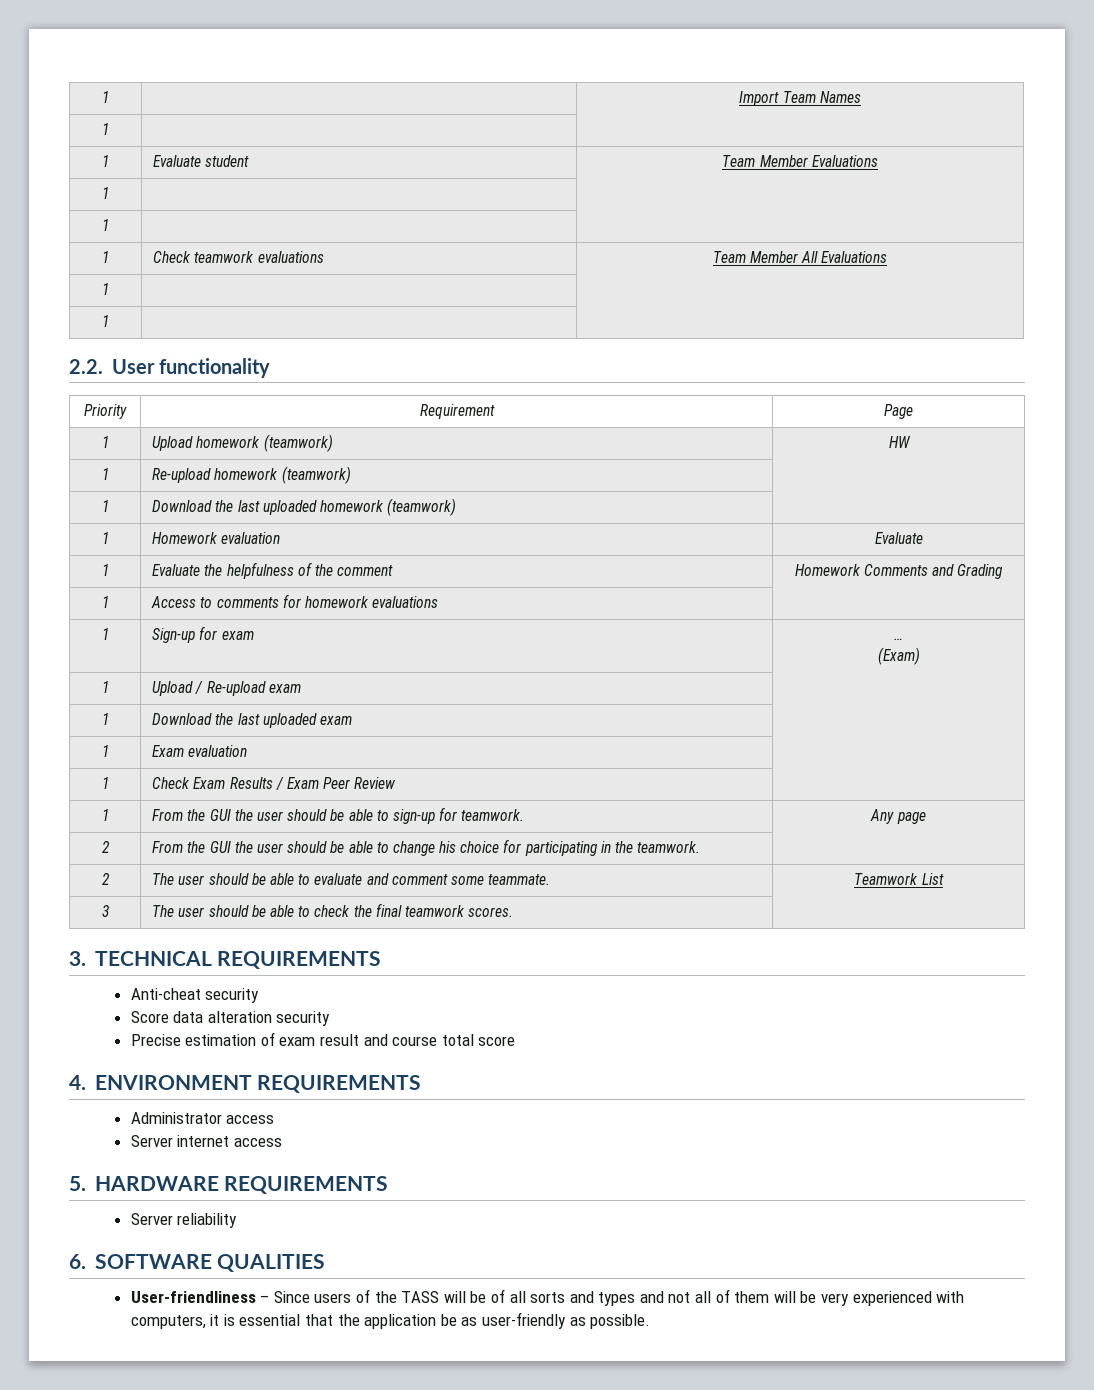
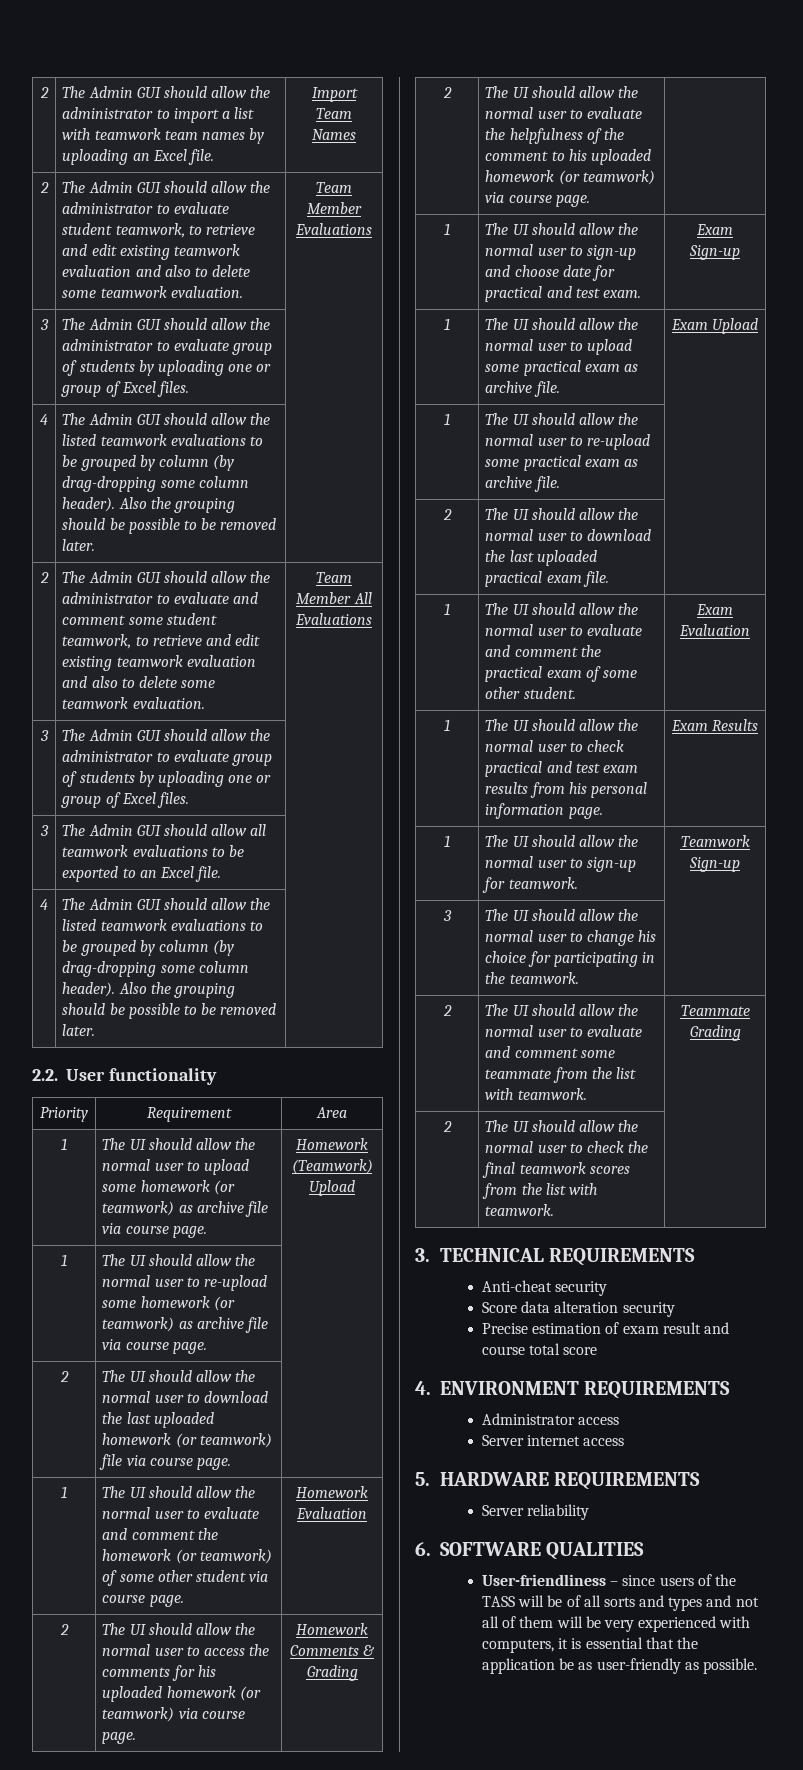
[102,91,109,103] [739,91,861,106] [102,123,109,135] [102,155,109,167] [153,155,250,167] [722,155,878,167] [102,187,109,199] [102,219,109,231] [102,251,109,263] [153,251,324,263] [712,251,888,263] [102,283,109,295] [102,315,109,327] 1 | | Import Team Names // 1 | | // 1 | Evaluate student | Team Member Evaluations // 1 | | // 1 | | // 1 | Check teamwork evaluations | Team Member All Evaluations // 1 | | // 1 | -> [39,87,49,98] [62,86,271,98] [62,107,255,123] [62,128,265,144] [62,149,214,165] [311,87,358,102] [316,108,352,119] [312,129,356,140] [39,182,49,193] [62,181,271,193] [62,202,229,214] [62,223,255,238] [62,244,240,260] [62,265,251,277] [62,286,243,298] [316,182,352,193] [307,202,362,214] [295,223,372,235] [39,319,49,330] [62,318,271,330] [62,339,272,355] [62,360,272,376] [61,381,189,397] [40,414,48,425] [62,413,271,425] [62,434,263,446] [62,455,235,471] [62,476,249,492] [62,497,235,513] [62,518,277,534] [62,539,96,551] [39,572,49,583] [62,571,271,583] [62,592,258,604] [62,613,217,625] [62,634,261,649] [62,655,256,671] [62,676,216,688] [62,697,205,709] [316,572,352,583] [296,592,372,604] [295,613,372,625] [39,730,49,741] [62,729,271,741] [62,750,272,766] [62,771,272,787] [61,792,189,808] [39,825,49,836] [62,824,267,836] [62,845,244,857] [62,866,222,882] [40,899,48,910] [62,898,271,910] [62,919,263,931] [62,940,235,956] [62,961,249,977] [62,982,235,998] [62,1003,277,1019] [62,1024,96,1036] 2 | The Admin GUI should allow the administrator to import a list with teamwork team names by uploading an Excel file. | Import Team Names // 2 | The Admin GUI should allow the administrator to evaluate student teamwork, to retrieve and edit existing teamwork evaluation and also to delete some teamwork evaluation. | Team Member Evaluations // 3 | The Admin GUI should allow the administrator to evaluate group of students by uploading one or group of Excel files. | // 4 | The Admin GUI should allow the listed teamwork evaluations to be grouped by column (by drag-dropping some column header). Also the grouping should be possible to be removed later. | // 2 | The Admin GUI should allow the administrator to evaluate and comment some student teamwork, to retrieve and edit existing teamwork evaluation and also to delete some teamwork evaluation. | Team Member All Evaluations // 3 | The Admin GUI should allow the administrator to evaluate group of students by uploading one or group of Excel files. | // 3 | The Admin GUI should allow all teamwork evaluations to be exported to an Excel file. | // 4 | The Admin GUI should allow the listed teamwork evaluations to be grouped by column (by drag-dropping some column header). Also the grouping should be possible to be removed later.
[884,404,913,419] [101,436,109,448] [152,434,333,452] [888,436,911,448] [101,468,109,480] [152,466,351,484] [101,500,109,512] [152,498,457,516] [101,532,109,544] [152,532,281,544] [874,532,923,544] [101,564,109,576] [152,564,201,576] Page // 1 | Upload homework (teamwork) | HW // 1 | Re-upload homework (teamwork) | // 1 | Download the last uploaded homework (teamwork) | // 1 | Homework evaluation | Evaluate // 1 | Evaluate -> [316,1107,347,1118] [61,1138,67,1150] [102,1138,256,1150] [102,1159,249,1175] [102,1180,235,1195] [102,1201,268,1217] [102,1223,207,1238] [296,1138,368,1150] [291,1159,373,1174] [309,1180,355,1196] [61,1254,67,1266] [102,1254,256,1266] [102,1275,267,1291] [102,1296,235,1311] [102,1317,268,1333] [102,1339,207,1354] [59,1371,69,1382] [102,1370,256,1382] [102,1391,268,1403] [102,1412,214,1428] [102,1433,272,1448] [99,1454,231,1470] [61,1486,67,1498] [102,1486,256,1498] [102,1507,259,1519] [102,1528,218,1540] [102,1549,272,1564] [102,1570,269,1586] [102,1595,184,1607] [296,1486,368,1498] [296,1507,367,1519] [59,1624,69,1635] [102,1623,256,1635] [102,1644,270,1656] [102,1665,216,1681] [102,1686,261,1702] [102,1707,245,1722] [102,1732,137,1744] [296,1623,368,1635] [289,1645,376,1656] [306,1665,358,1681] [442,87,452,98] [485,86,639,98] [485,107,642,119] Area // 1 | The UI should allow the normal user to upload some homework (or teamwork) as archive file via course page. | Homework (Teamwork) Upload // 1 | The UI should allow the normal user to re-upload some homework (or teamwork) as archive file via course page. | // 2 | The UI should allow the normal user to download the last uploaded homework (or teamwork) file via course page. | // 1 | The UI should allow the normal user to evaluate and comment the homework (or teamwork) of some other student via course page. | Homework Evaluation // 2 | The UI should allow the normal user to access the comments for his uploaded homework (or teamwork) via course page. | Homework Comments & Grading // 2 | The UI should allow the normal user to evaluate
[794,564,1004,579] [101,596,109,608] [151,594,439,608] [101,628,109,640] [152,626,254,643] [894,638,903,640] [877,647,920,665] [101,681,109,693] [152,681,301,696] [101,713,109,725] [152,713,352,728] [101,745,109,757] [152,745,248,757] [101,777,109,789] [152,777,397,790] [101,809,109,821] [152,807,525,824] [870,809,926,824] [101,841,110,853] [152,841,373,853] | Homework Comments and Grading // 1 | Access to comments for homework evaluations | // 1 | Sign-up for exam | … // (Exam) // 1 | Upload / Re-upload exam | // 1 | Download the last uploaded exam | // 1 | Exam evaluation | // 1 | Check Exam Results / Exam Peer Review | // 1 | From the GUI the user should be able to sign-up for teamwork. | Any page // 2 | From the GUI the user should be able -> [551,149,651,165] [485,170,655,185] [485,192,590,207] [444,223,450,235] [485,223,639,235] [485,244,636,260] [485,265,615,281] [485,286,641,302] [696,224,733,235] [689,245,740,260] [444,318,450,330] [485,318,639,330] [485,339,632,355] [485,360,638,376] [485,381,560,397] [670,318,759,334] [444,413,450,425] [485,413,639,425] [485,434,650,450] [485,455,638,471] [485,476,560,492] [442,509,452,520] [485,508,639,520] [485,529,651,541] [485,550,597,566] [485,571,609,587] [444,603,450,615] [485,603,639,615] [485,624,642,636] [485,645,601,657] [485,666,637,682] [485,687,576,699] [696,604,733,615] [679,624,750,636] [444,719,450,731] [485,719,639,731] [485,740,624,752] [485,761,638,777] [485,782,647,798] [485,803,603,819] [670,719,759,731] [444,835,450,847] [485,835,639,847] [485,856,636,872] [482,877,578,893] [680,835,750,847] [689,857,740,872] [442,910,452,921] [485,909,639,921] [485,930,567,942] to his uploaded homework (or teamwork) via course page. | // 1 | The UI should allow the normal user to sign-up and choose date for practical and test exam. | Exam Sign-up // 1 | The UI should allow the normal user to upload some practical exam as archive file. | Exam Upload // 1 | The UI should allow the normal user to re-upload some practical exam as archive file. | // 2 | The UI should allow the normal user to download the last uploaded practical exam file. | // 1 | The UI should allow the normal user to evaluate and comment the practical exam of some other student. | Exam Evaluation // 1 | The UI should allow the normal user to check practical and test exam results from his personal information page. | Exam Results // 1 | The UI should allow the normal user to sign-up for teamwork. | Teamwork Sign-up // 3 | The UI should allow the normal user
[178,873,551,885] [854,873,944,885] [101,905,109,917] [152,905,294,917] user should be able to evaluate and comment some teammate. | Teamwork List // 3 | The user should be able -> [512,1004,639,1016] [485,1025,642,1037] [485,1046,615,1058] [485,1067,636,1083] [485,1088,587,1100] [680,1005,750,1016] [689,1025,741,1041] [442,1121,452,1132] [485,1120,639,1132] [485,1141,567,1153] UI should allow the normal user to evaluate and comment some teammate from the list with teamwork. | Teammate Grading // 2 | The UI should allow the normal user
[468,907,514,917] scores. -> [589,1166,630,1174] [482,1183,597,1199] [485,1204,555,1216] scores from the list with teamwork.
[273,1291,310,1303] Since -> [622,1575,656,1586] since

